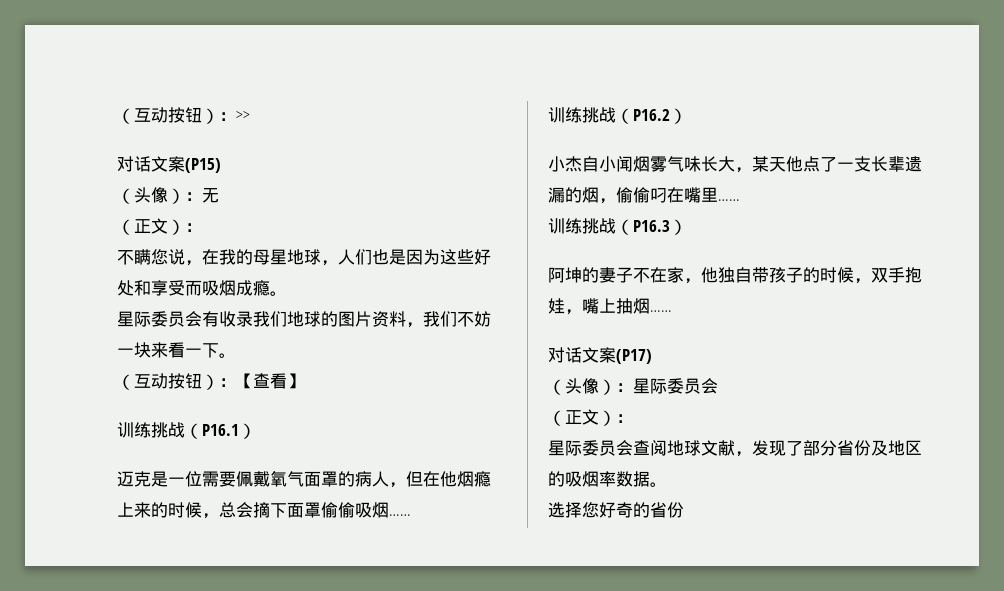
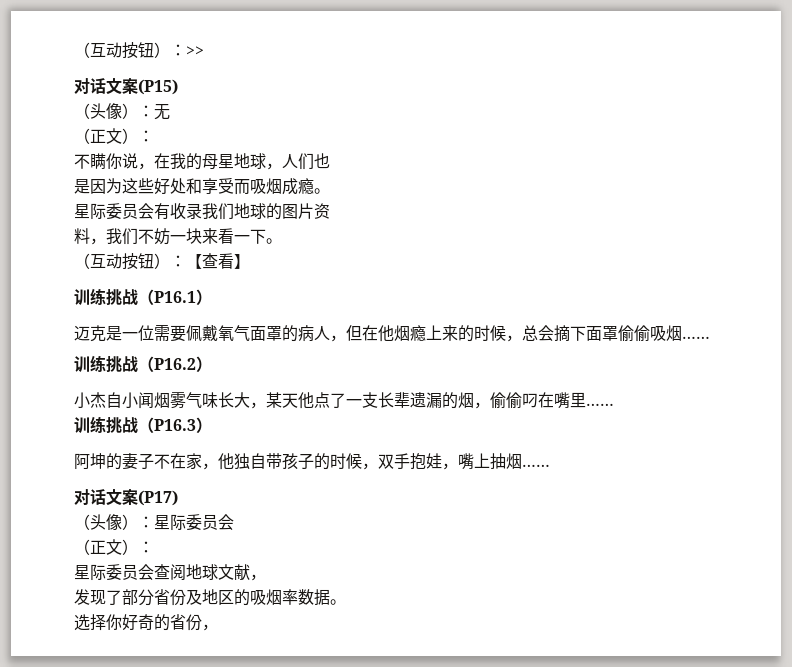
[151,249,168,265] 您 -> [106,153,122,169] 你
(389, 257) none -> (330, 161) //
(389, 319) none -> (330, 211) //
(752, 454) none -> (266, 577) //
[582,502,599,518] 您 -> [106,614,122,630] 你
(684, 510) none -> [202,624,218,631] ，

